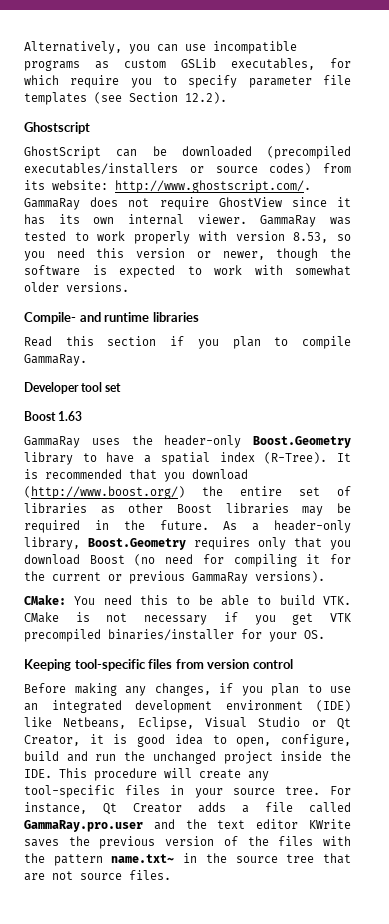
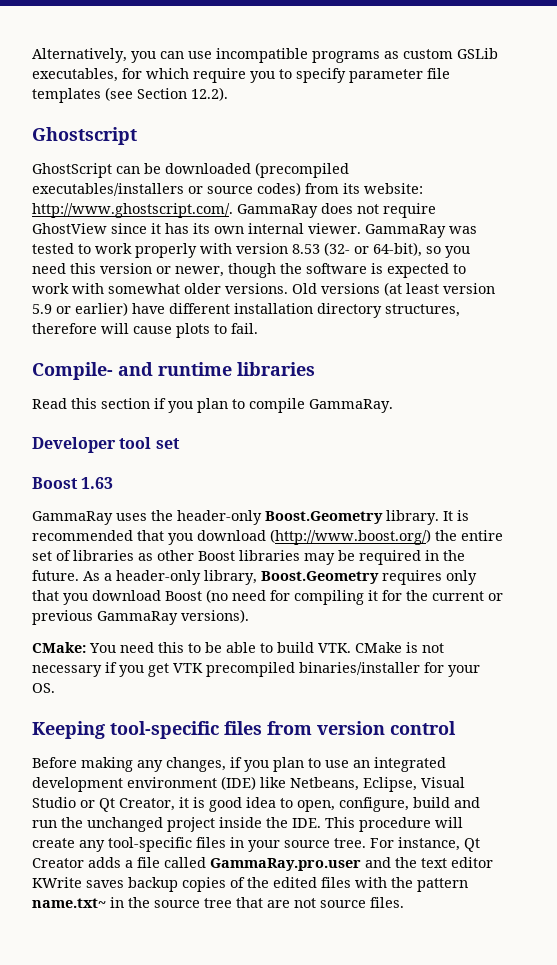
[293,232,329,243] 8.53, -> [292,242,422,257] 8.53 (32- or 64-bit),
(129, 287) none -> [292,282,495,296] [32,302,460,318] [32,323,258,338] Old versions (at least version 5.9 or earlier) have different installation directory structures, therefore will cause plots to fail.
[24,452,328,465] library to have a spatial index (R-Tree). -> [386,510,439,525] library.
[68,836,215,849] the previous version -> [128,877,226,892] backup copies
(269, 841) none -> [273,877,317,888] edited

